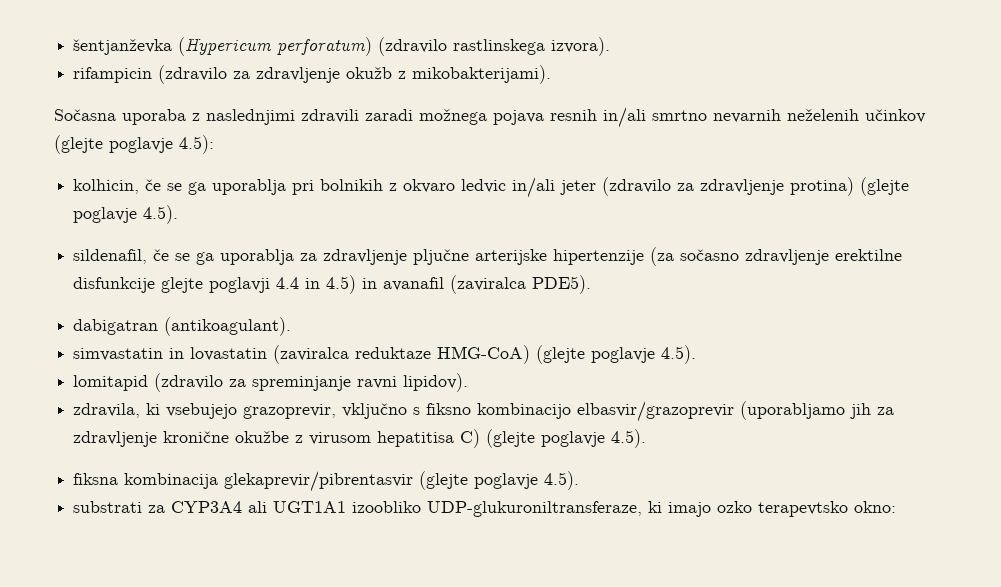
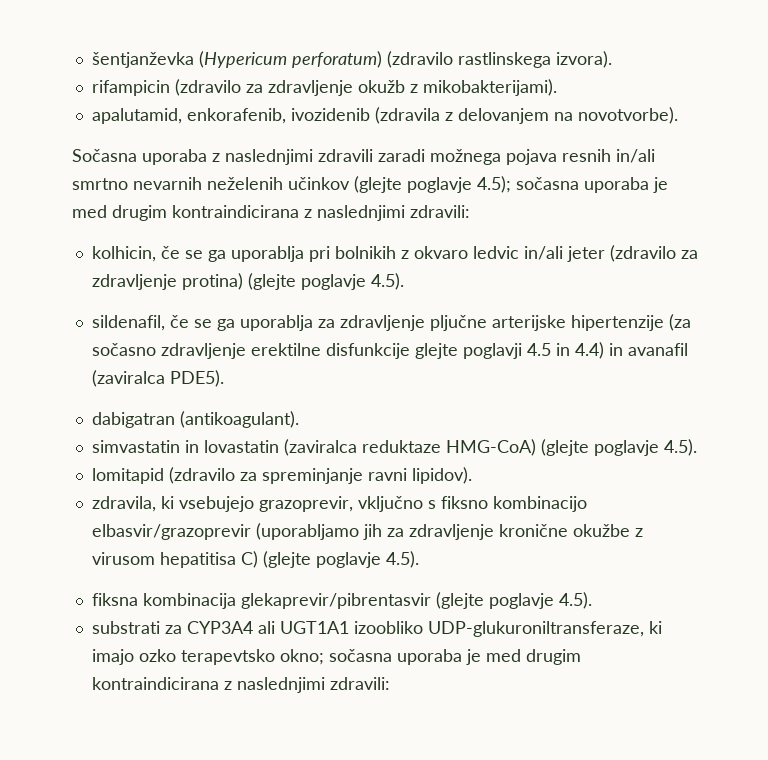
(552, 74) none -> [91,107,678,124] // apalutamid, enkorafenib, ivozidenib (zdravila z delovanjem na novotvorbe).
[179,135,214,154] 4.5): -> [477,176,668,193] [72,205,470,221] 4.5); sočasna uporaba je med drugim kontraindicirana z naslednjimi zdravili:
[276,275,357,294] 4.4 in 4.5) -> [526,342,604,359] 4.5 in 4.4)
[854,501,897,513] okno: -> [279,649,581,665] [91,677,390,693] okno; sočasna uporaba je med drugim kontraindicirana z naslednjimi zdravili:

